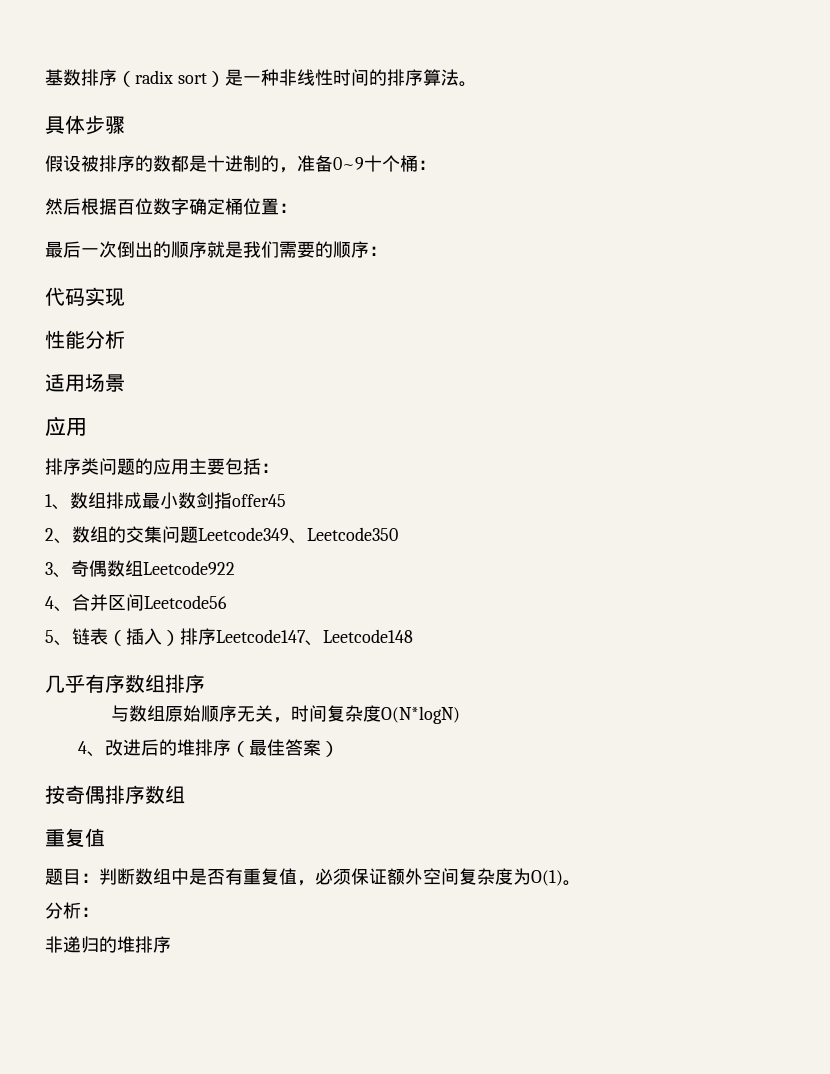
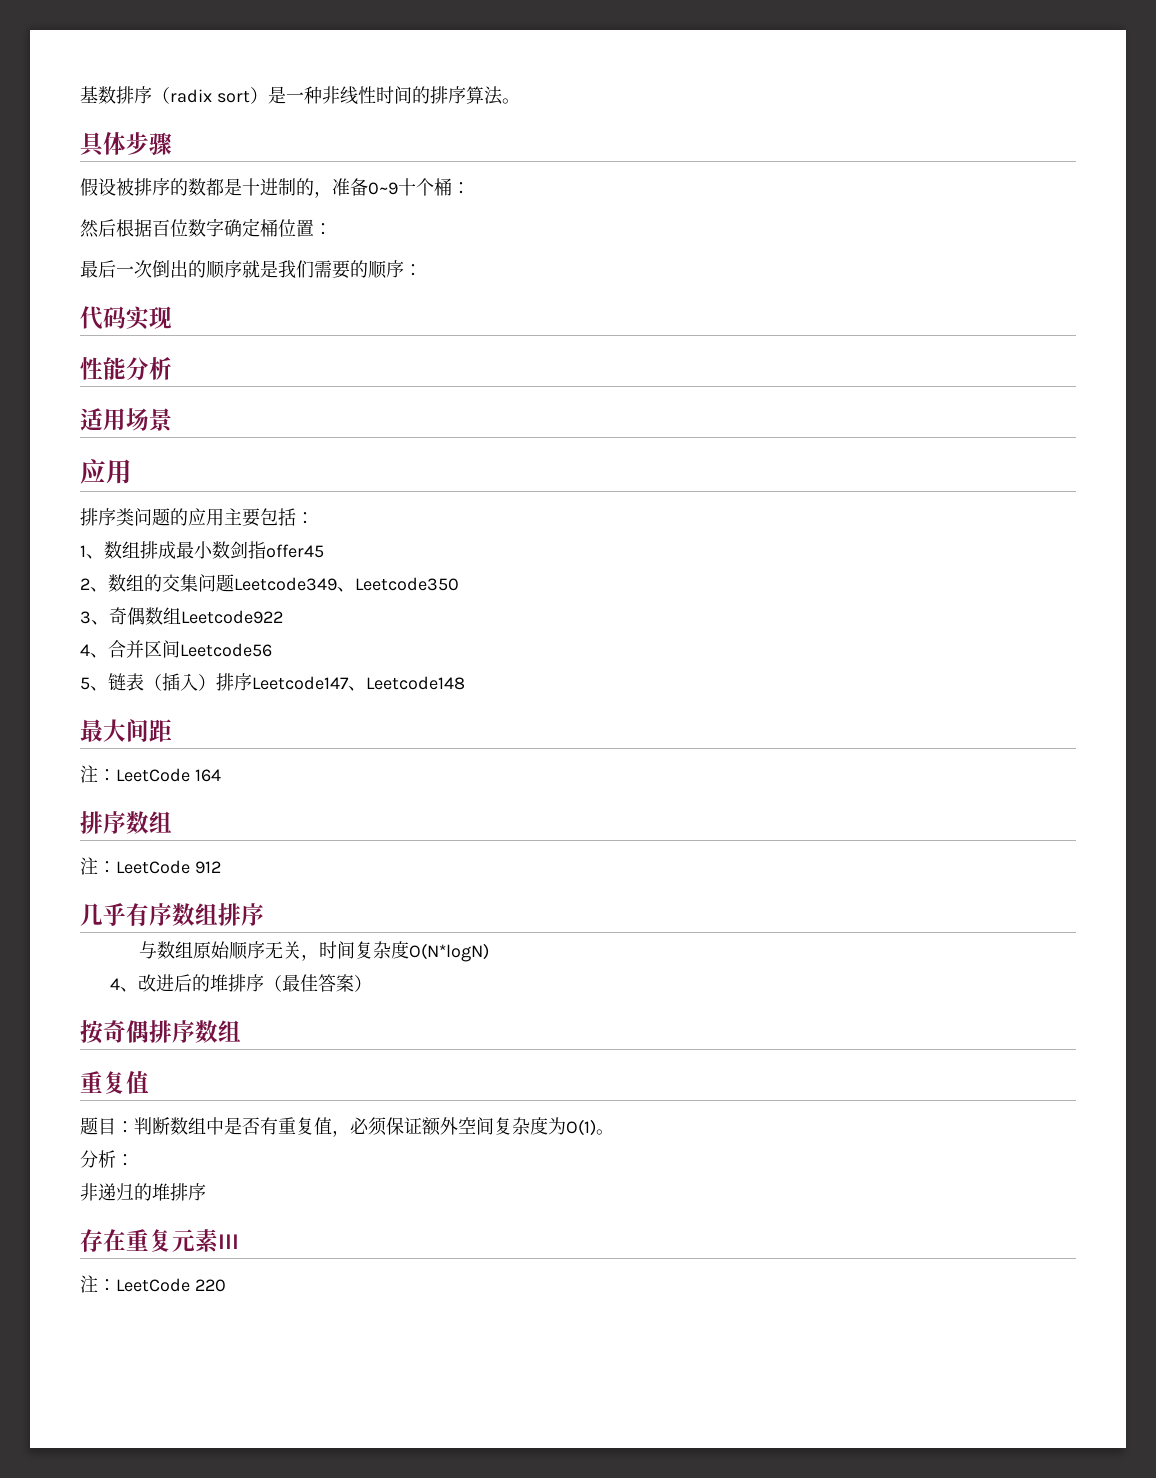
(413, 636) none -> [80,719,172,742] [80,765,221,783] [80,811,172,834] [80,857,221,875] // 最大间距 // 注：LeetCode 164 // 排序数组 // 注：LeetCode 912
(171, 944) none -> [80,1229,239,1252] [80,1275,226,1293] // 存在重复元素III // 注：LeetCode 220

